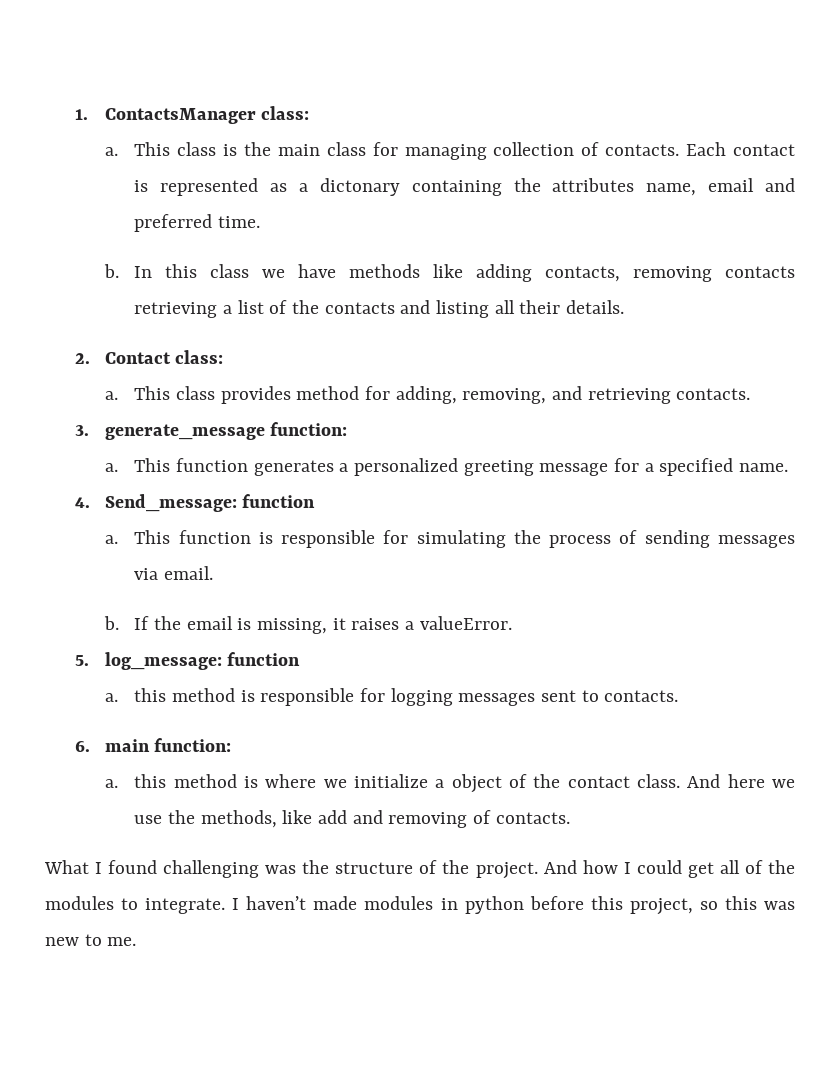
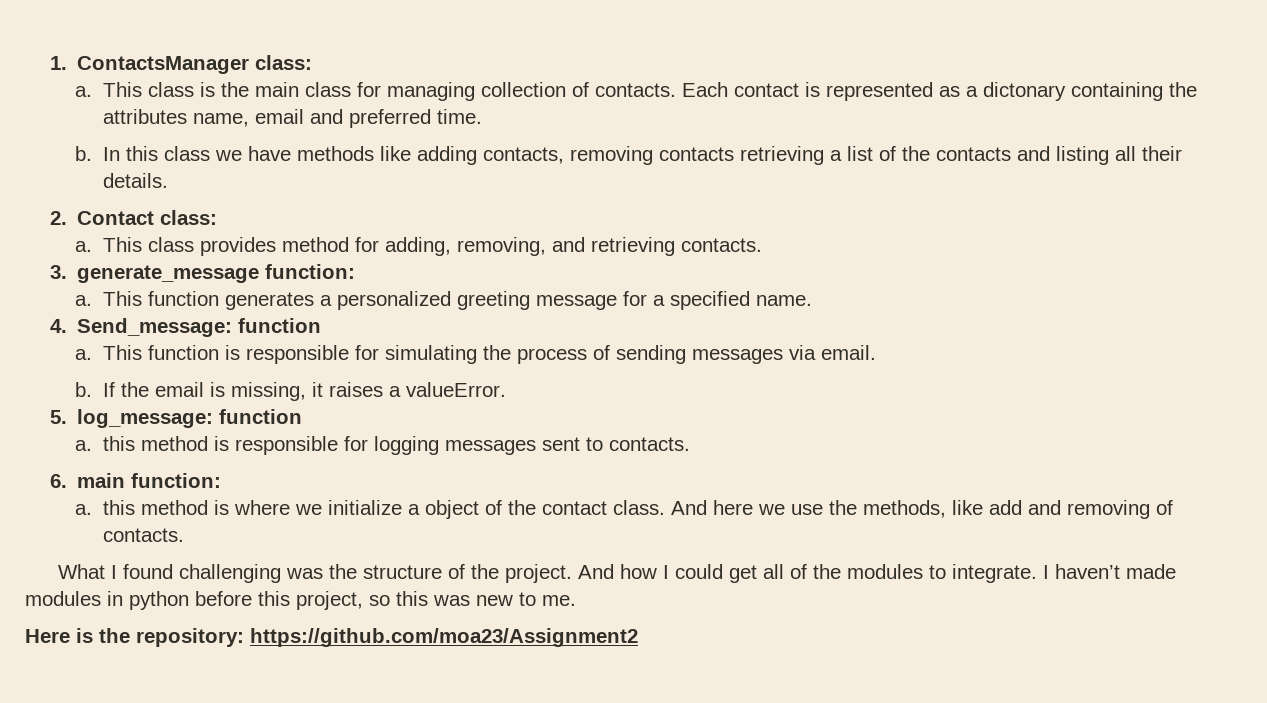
(137, 941) none -> [25,628,638,647] // Here is the repository: https://github.com/moa23/Assignment2

